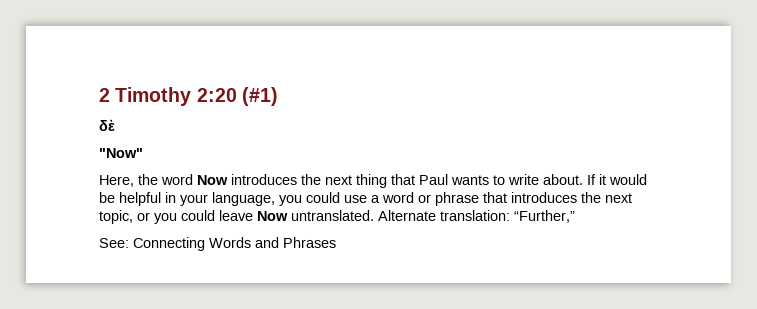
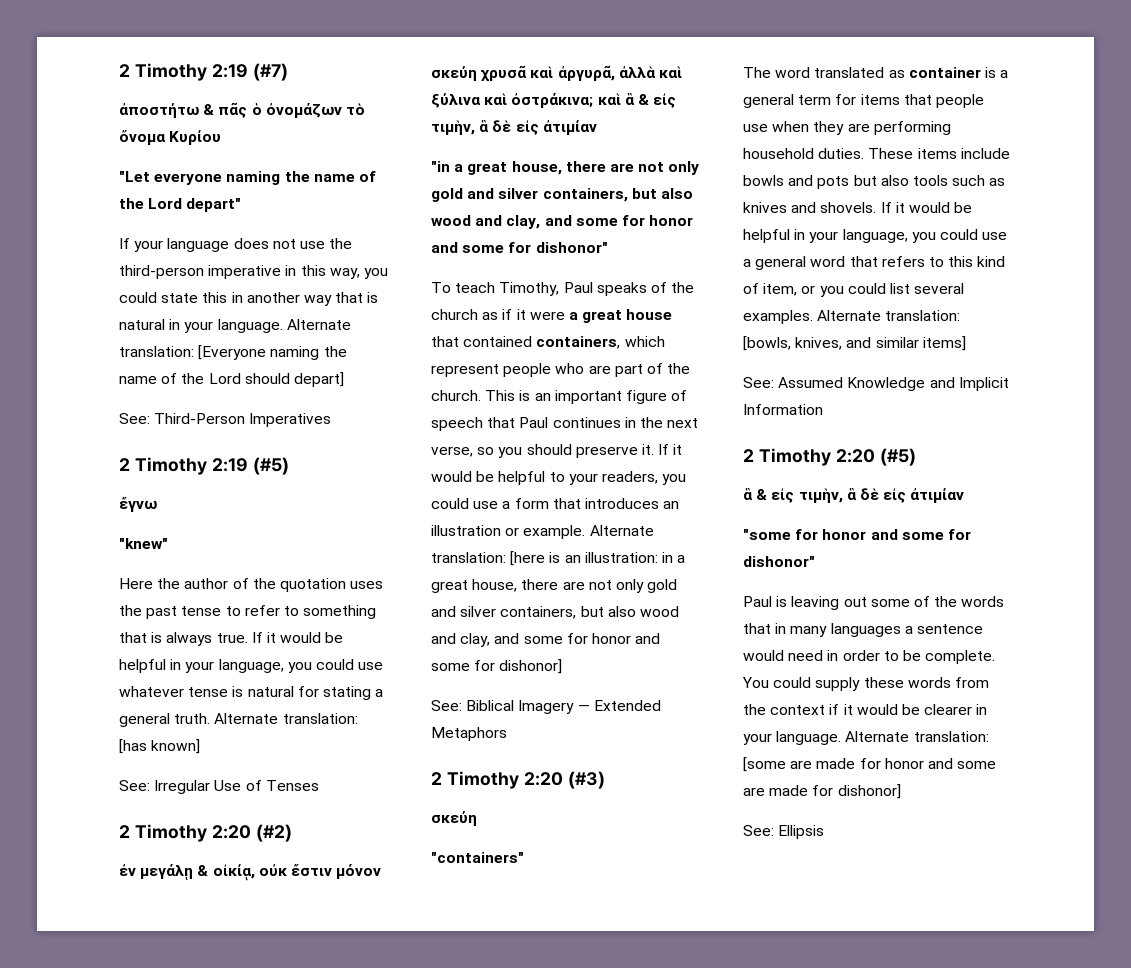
[99,87,278,106] [99,119,115,131] [99,148,143,158] [99,174,583,188] 2 Timothy 2:20 (#1) // δὲ // "Now" // Here, the word Now introduces the next thing that Paul wants to write about. -> [119,63,288,81] [119,102,365,118] [119,130,222,145] [119,171,376,185] [119,198,242,212] [119,238,353,252] [119,265,388,279] [119,292,379,306] [119,319,351,333] [119,345,347,360] [119,372,344,387] [119,413,332,427] [119,457,289,475] [119,497,157,512] [119,538,168,549] [119,578,384,592] [119,605,377,619] [119,632,344,646] [119,659,384,673] [119,686,384,700] [119,713,358,727] [119,739,201,754] [119,780,319,794] [119,824,292,842] [119,864,382,881] [431,65,682,82] [431,93,677,108] [431,120,597,135] [431,161,700,175] [431,188,693,202] [431,215,694,229] [431,242,608,253] [431,282,695,296] [431,309,673,323] [431,336,665,349] [431,363,691,377] [431,390,688,404] [431,417,699,431] [431,444,683,458] [431,471,687,485] [431,498,680,509] [431,525,654,539] [431,551,686,566] [431,579,678,593] [431,606,679,619] [431,633,661,647] [431,659,563,674] [431,700,661,714] [431,727,507,741] [431,771,605,789] [431,811,477,826] [431,852,524,863] [743,67,1009,78] [743,94,984,108] [743,121,951,135] [743,148,1010,159] [743,175,1006,189] [743,202,877,213] 2 Timothy 2:19 (#7) // ἀποστήτω & πᾶς ὁ ὀνομάζων τὸ ὄνομα Κυρίου // "Let everyone naming the name of the Lord depart" // If your language does not use the third-person imperative in this way, you could state this in another way that is natural in your language. Alternate translation: [Everyone naming the name of the Lord should depart] // See: Third-Person Imperatives // 2 Timothy 2:19 (#5) // ἔγνω // "knew" // Here the author of the quotation uses the past tense to refer to something that is always true. If it would be helpful in your language, you could use whatever tense is natural for stating a general truth. Alternate translation: [has known] // See: Irregular Use of Tenses // 2 Timothy 2:20 (#2) // ἐν μεγάλῃ & οἰκίᾳ, οὐκ ἔστιν μόνον σκεύη χρυσᾶ καὶ ἀργυρᾶ, ἀλλὰ καὶ ξύλινα καὶ ὀστράκινα; καὶ ἃ & εἰς τιμὴν, ἃ δὲ εἰς ἀτιμίαν // "in a great house, there are not only gold and silver containers, but also wood and clay, and some for honor and some for dishonor" // To teach Timothy, Paul speaks of the church as if it were a great house that contained containers, which represent people who are part of the church. This is an important figure of speech that Paul continues in the next verse, so you should preserve it. If it would be helpful to your readers, you could use a form that introduces an illustration or example. Alternate translation: [here is an illustration: in a great house, there are not only gold and silver containers, but also wood and clay, and some for honor and some for dishonor] // See: Biblical Imagery — Extended Metaphors // 2 Timothy 2:20 (#3) // σκεύη // "containers" // The word translated as container is a general term for items that people use when they are performing household duties. These items include bowls and pots but also tools such as knives and shovels.
[382,192,632,206] [99,210,575,224] [99,237,336,251] word or phrase that introduces the next topic, or you could leave Now untranslated. Alternate translation: “Further,” // See: Connecting Words and Phrases -> [755,256,1006,270] [743,283,965,297] [743,310,961,324] [743,336,966,351] [743,377,1009,391] [743,404,823,415] [743,448,916,466] [743,488,965,503] [743,529,971,540] [743,556,815,567] [743,596,1005,610] [743,623,983,637] [743,650,996,664] [742,677,989,691] [743,704,988,715] [743,731,989,745] [743,757,997,772] [743,784,901,799] [743,825,825,839] general word that refers to this kind of item, or you could list several examples. Alternate translation: [bowls, knives, and similar items] // See: Assumed Knowledge and Implicit Information // 2 Timothy 2:20 (#5) // ἃ & εἰς τιμὴν, ἃ δὲ εἰς ἀτιμίαν // "some for honor and some for dishonor" // Paul is leaving out some of the words that in many languages a sentence would need in order to be complete. You could supply these words from the context if it would be clearer in your language. Alternate translation: [some are made for honor and some are made for dishonor] // See: Ellipsis

